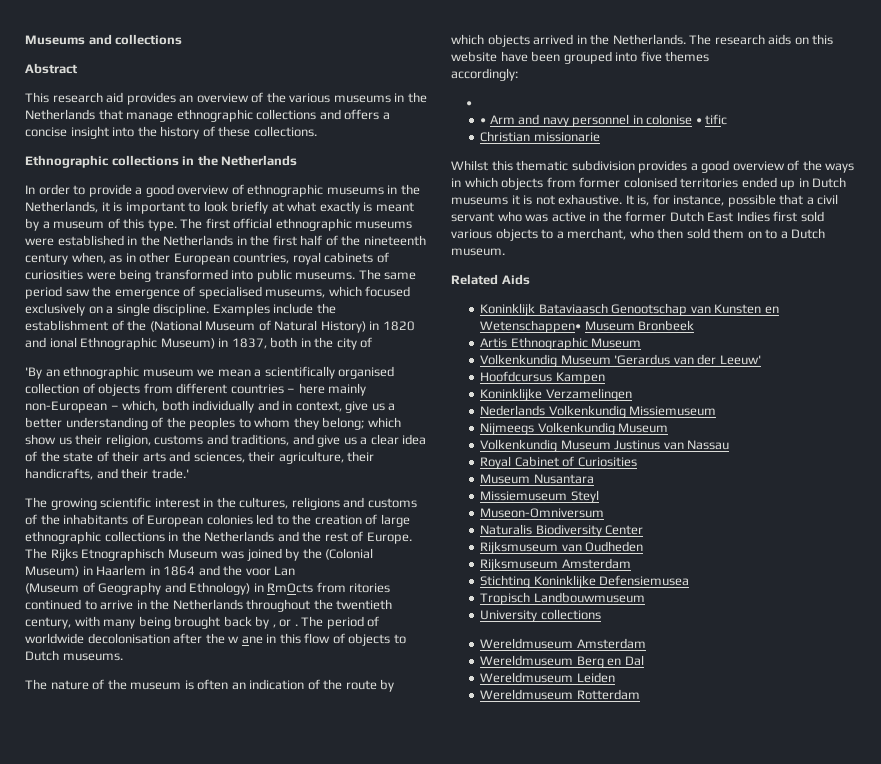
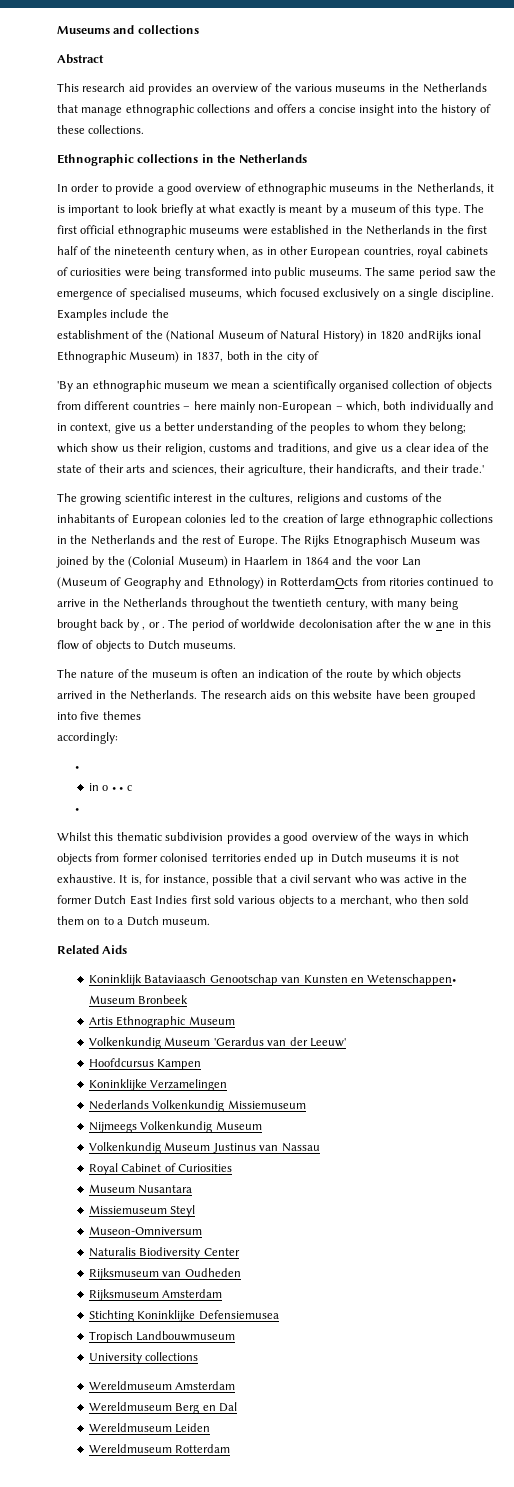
[25,337,46,348] and -> [407,330,453,342] andRijks
[267,583,314,593] RmOcts -> [280,577,359,586] RotterdamOcts
[480,114,728,127] [480,131,600,142] • Arm and navy personnel in colonise • tific // Christian missionarie -> [89,783,132,791] [75,808,80,812] in o • • c // •

